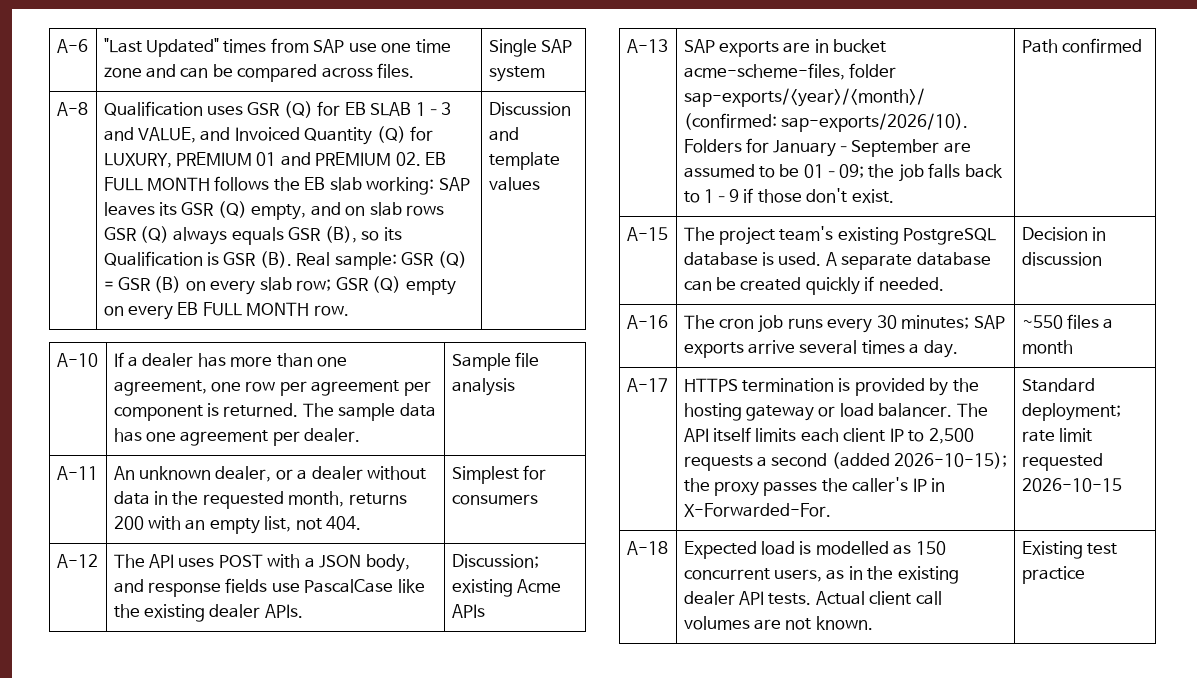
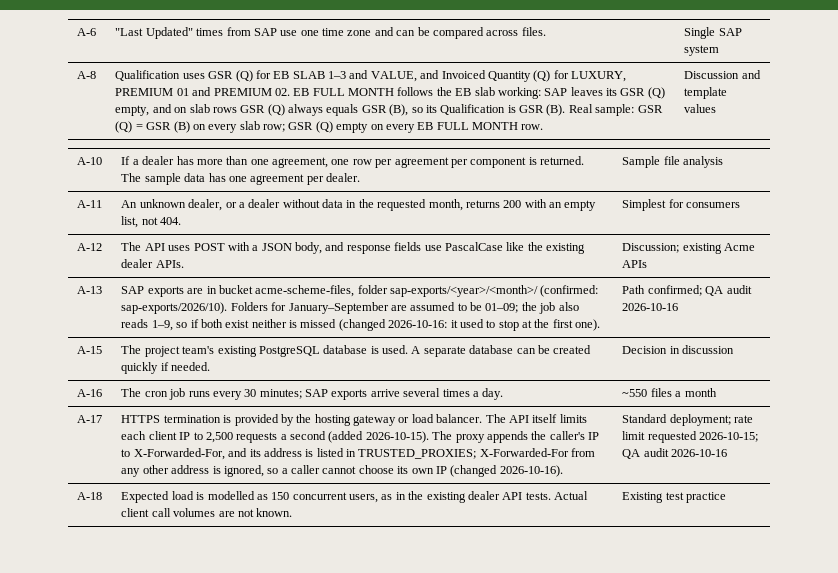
[928,163,1003,178] [683,188,894,203] [1021,38,1143,53] falls back to 1–9 if those don't exist. | Path confirmed -> [558,302,579,311] [121,319,601,331] [622,285,752,296] [622,303,679,311] also reads 1–9, so if both exist neither is missed (changed 2026-10-16: it used to stop at the first one). | Path confirmed; QA audit 2026-10-16
[894,452,1008,469] [683,477,946,496] [683,503,831,517] 2026-10-15); the proxy passes the caller's IP in X-Forwarded-For. -> [365,431,600,443] [121,448,596,460] [121,465,563,477] 2026-10-15). The proxy appends the caller's IP to X-Forwarded-For, and its address is listed in TRUSTED_PROXIES; X-Forwarded-For from any other address is ignored, so a caller cannot choose its own IP (changed 2026-10-16).
[1021,478,1122,492] 2026-10-15 -> [699,432,759,442] [622,448,728,459] 2026-10-15; QA audit 2026-10-16

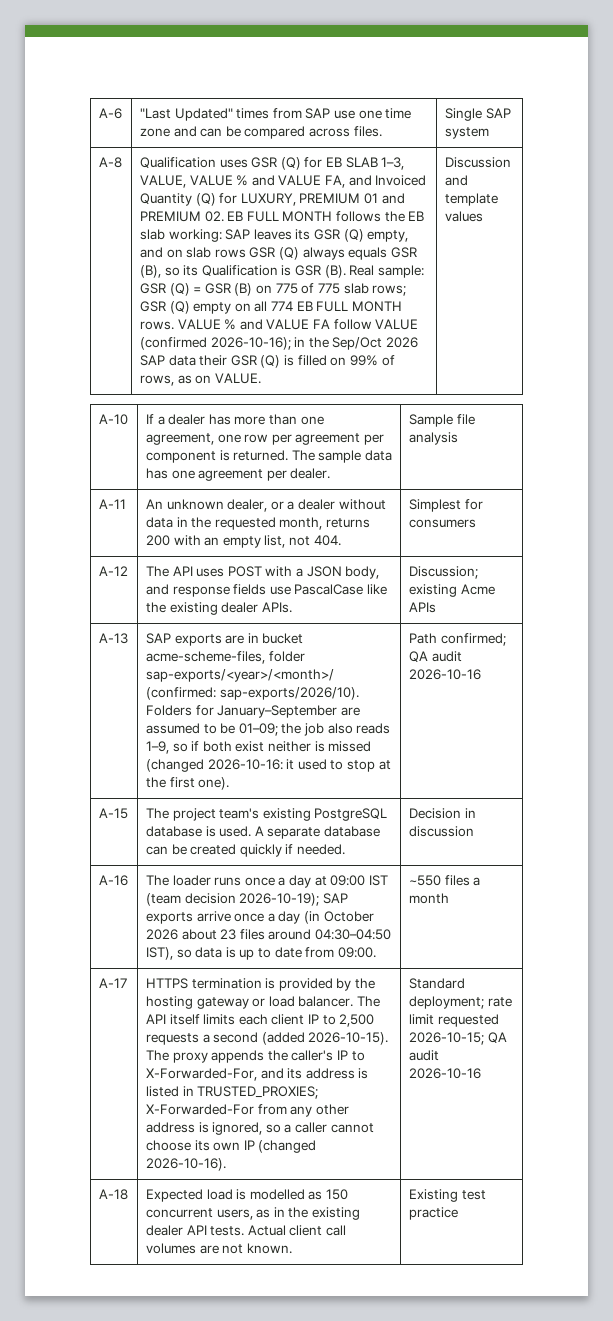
[328,70,417,82] 1–3 and VALUE, -> [381,157,405,170] [139,175,346,188] 1–3, VALUE, VALUE % and VALUE FA,
[208,121,286,133] every slab row; -> [275,283,407,296] 775 of 775 slab rows;
[385,122,544,133] every EB FULL MONTH row. -> [254,301,403,312] [139,319,419,330] [139,337,419,350] [139,355,395,368] [139,373,261,386] all 774 EB FULL MONTH rows. VALUE % and VALUE FA follow VALUE (confirmed 2026-10-16); in the Sep/Oct 2026 SAP data their GSR (Q) is filled on 99% of rows, as on VALUE.
[144,388,504,400] cron job runs every 30 minutes; SAP exports arrive several times a day. -> [172,875,389,888] [145,893,348,906] [145,911,374,924] [145,929,392,940] [145,947,377,960] loader runs once a day at 09:00 IST (team decision 2026-10-19); SAP exports arrive once a day (in October 2026 about 23 files around 04:30–04:50 IST), so data is up to date from 09:00.

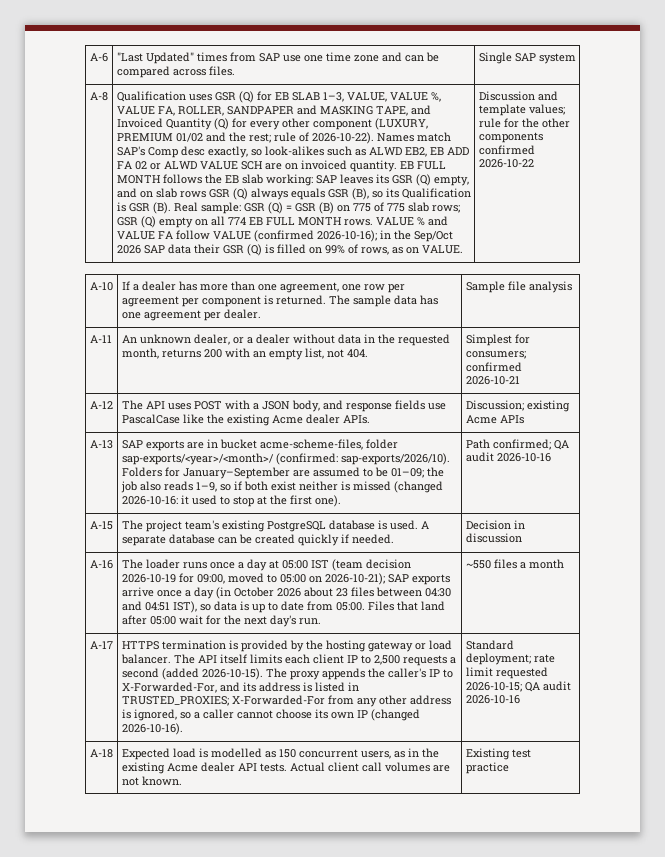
[236,175,346,188] % and VALUE FA, -> [430,92,441,102] [116,105,408,116] %, VALUE FA, ROLLER, SANDPAPER and MASKING TAPE,
[240,193,405,206] [139,211,224,222] LUXURY, PREMIUM 01 and PREMIUM 02. -> [249,118,428,130] [116,132,451,144] [116,146,469,158] [116,160,397,172] every other component (LUXURY, PREMIUM 01/02 and the rest; rule of 2026-10-22). Names match SAP's Comp desc exactly, so look-alikes such as ALWD EB2, EB ADD FA 02 or ALWD VALUE SCH are on invoiced quantity.
[444,211,483,222] values -> [528,104,565,115] [478,118,570,128] [478,132,543,143] [478,145,535,155] [478,159,534,168] values; rule for the other components confirmed 2026-10-22
[408,519,476,528] consumers -> [465,351,526,359] [465,362,522,372] [465,376,520,385] consumers; confirmed 2026-10-21
(218, 608) none -> [271,415,303,424] Acme
[330,875,366,886] 09:00 -> [281,560,308,569] 05:00
[239,893,320,906] 2026-10-19); -> [121,573,385,585] 2026-10-19 for 09:00, moved to 05:00 on 2026-10-21);
[268,929,392,940] around 04:30–04:50 -> [375,587,451,597] [121,601,170,611] between 04:30 and 04:51
[338,947,377,958] 09:00. -> [335,601,445,611] [121,615,321,627] 05:00. Files that land after 05:00 wait for the next day's run.
(361, 1213) none -> [166,763,198,772] Acme

